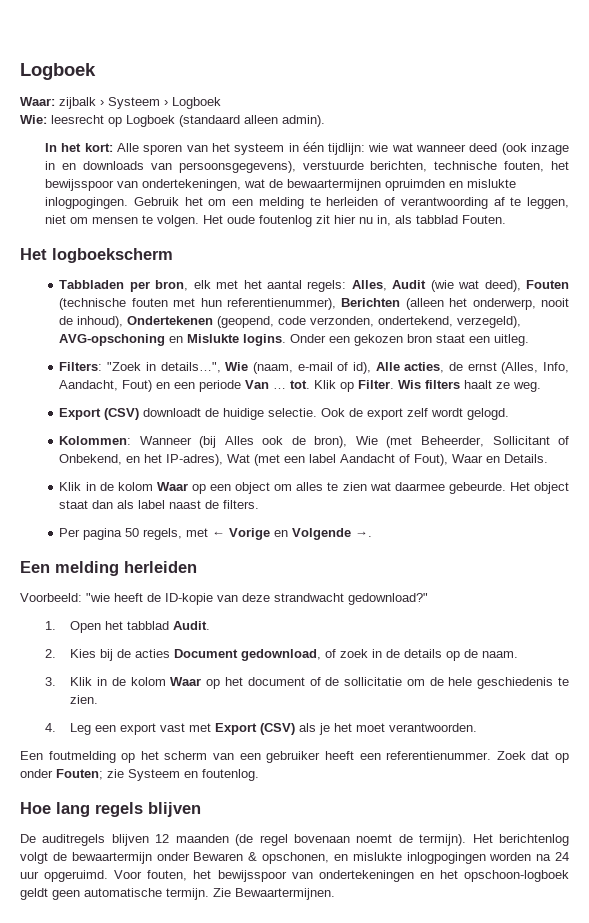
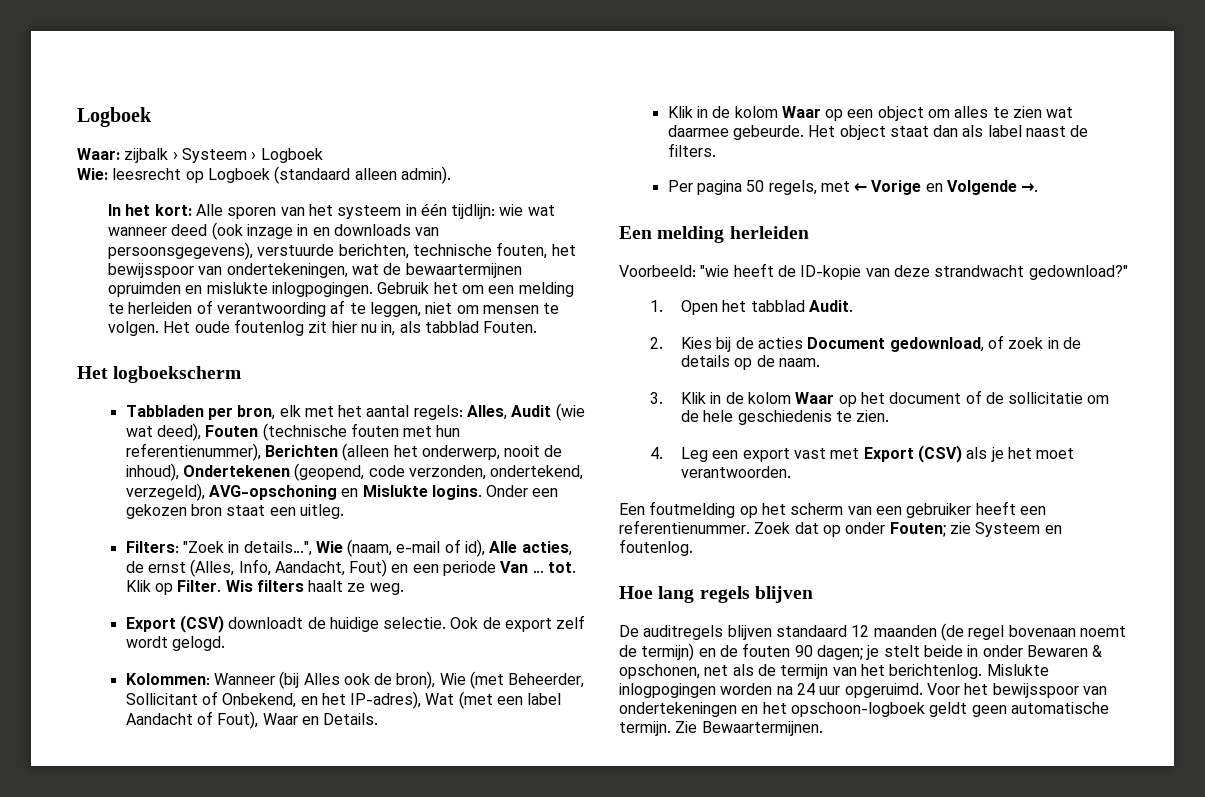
(149, 840) none -> [775,625,847,637] standaard
[419,834,569,846] [20,852,402,864] termijn). Het berichtenlog volgt de bewaartermijn onder Bewaren & opschonen, en mislukte -> [641,643,1103,661] [619,664,1049,679] termijn) en de fouten 90 dagen; je stelt beide in onder Bewaren & opschonen, net als de termijn van het berichtenlog. Mislukte
[147,870,188,881] fouten, -> (960, 689) none

